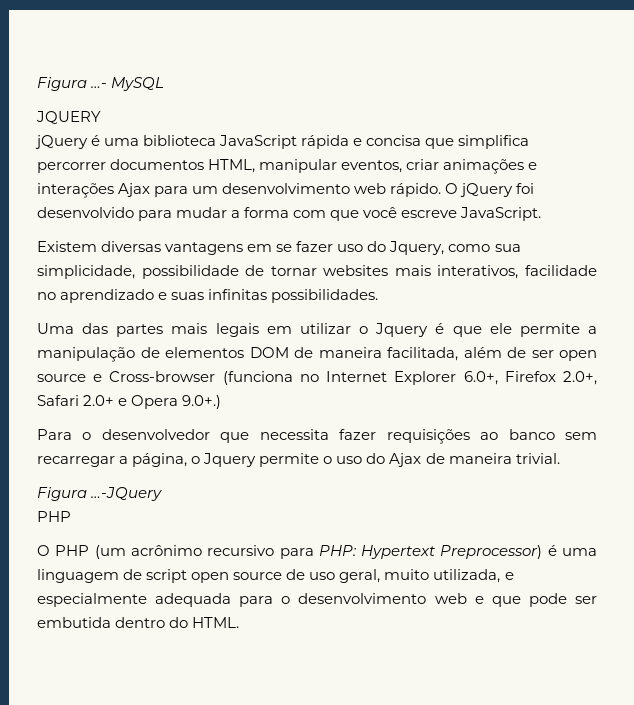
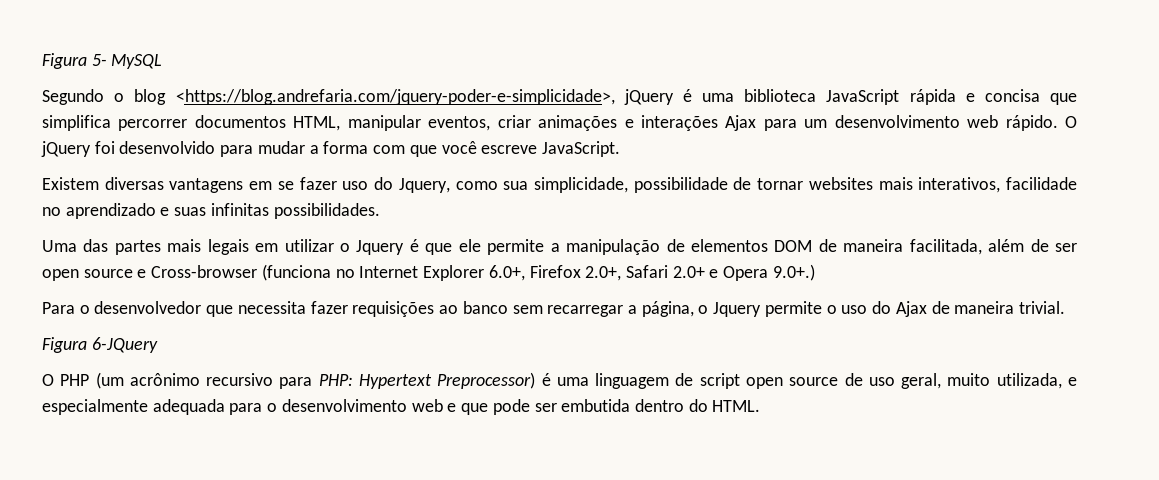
[37,77,108,91] Figura …- -> [42,53,107,69] Figura 5-
[36,111,101,124] JQUERY // -> [42,89,615,105] Segundo o blog <https://blog.andrefaria.com/jquery-poder-e-simplicidade>,
[91,487,163,501] [37,511,71,522] …-JQuery // PHP -> [91,337,158,353] 6-JQuery

